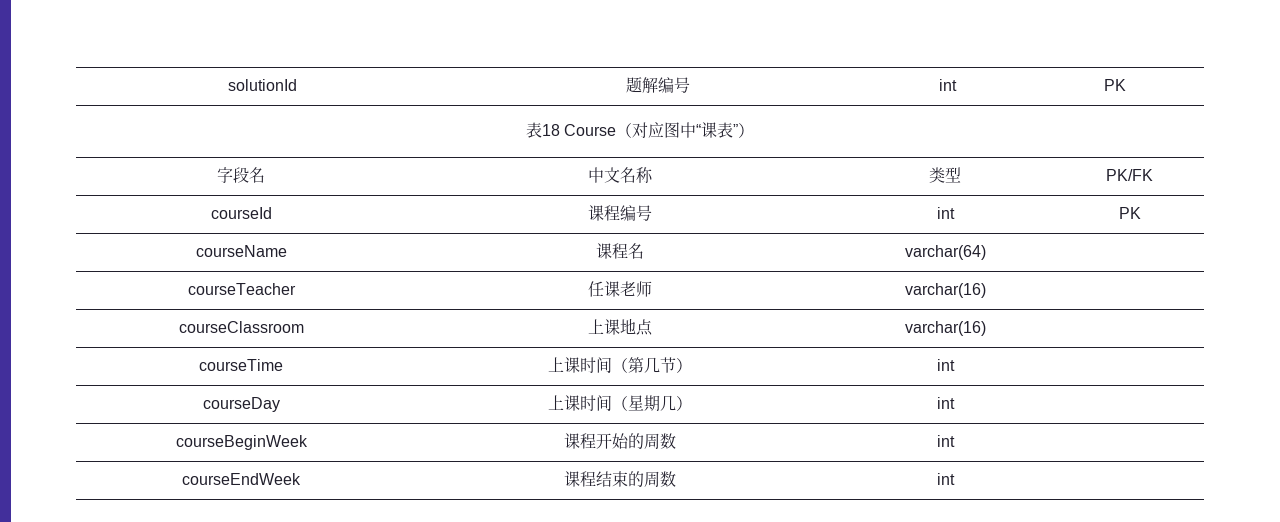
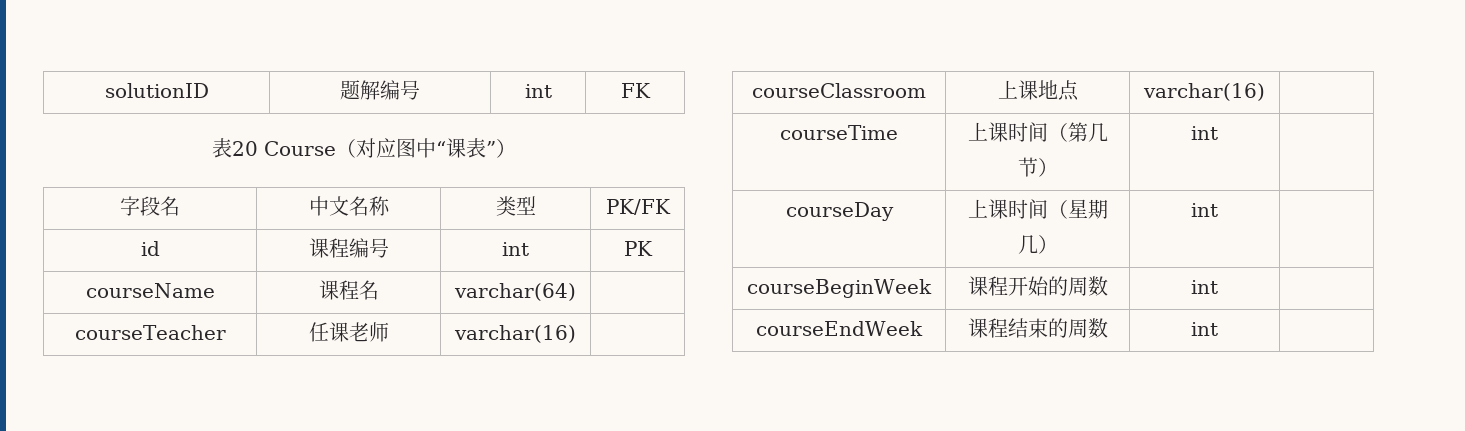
[227,79,297,91] solutionId -> [104,83,209,98] solutionID
[1103,79,1126,91] [525,122,560,138] PK // 表18 -> [620,83,651,98] [212,138,258,158] FK // 表20
[210,207,272,219] courseId -> [140,241,160,256] id

